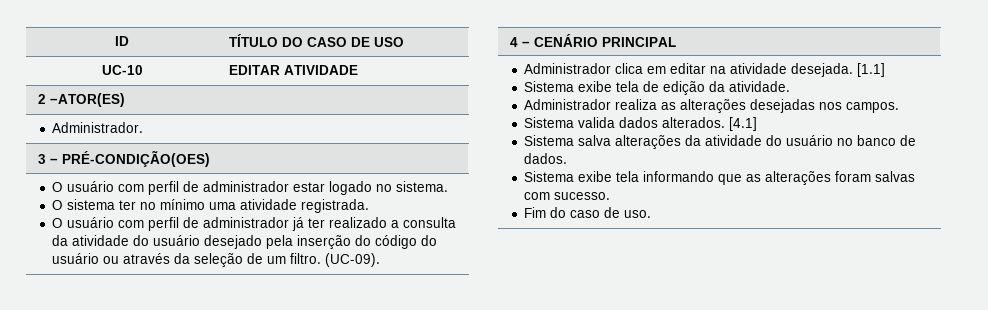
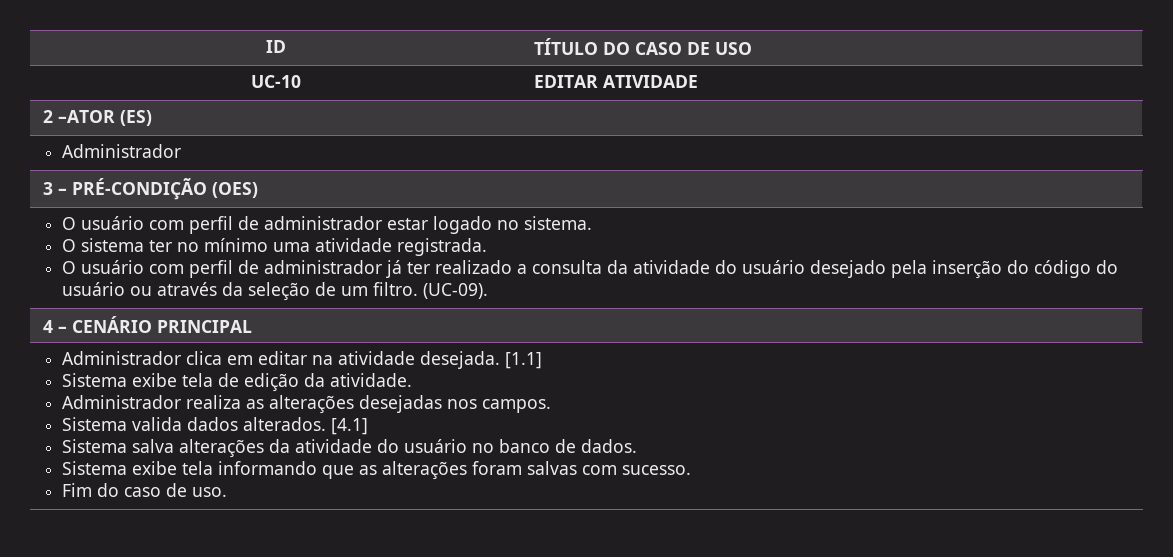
[49,93,125,107] [52,122,144,133] –ATOR(ES) // Administrador. -> [57,110,152,126] [62,144,182,158] –ATOR (ES) // Administrador
[61,150,210,167] PRÉ-CONDIÇÃO(OES) -> [71,178,258,200] PRÉ-CONDIÇÃO (OES)

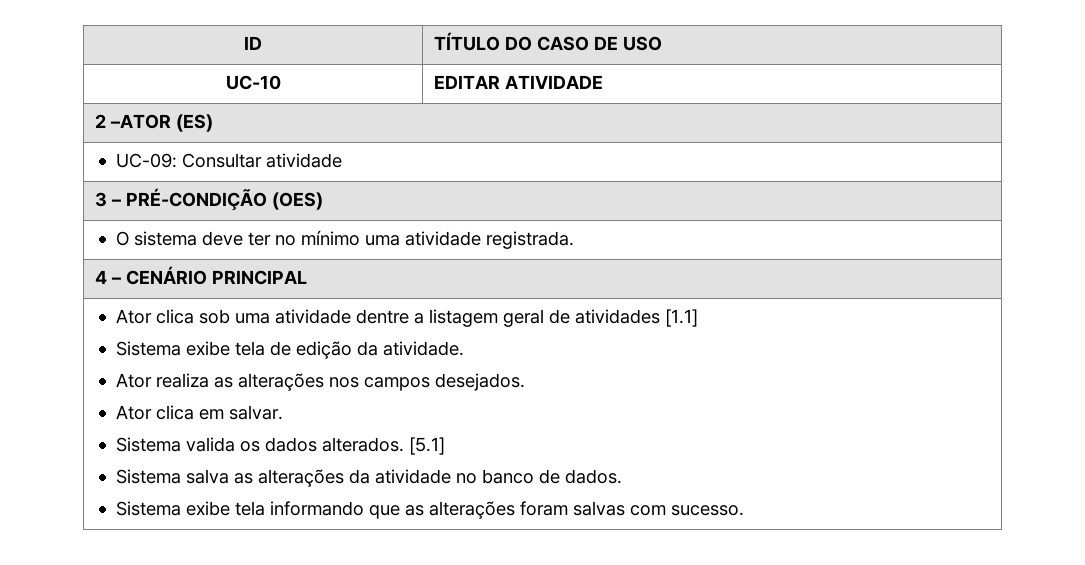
[62,144,182,158] Administrador -> [115,153,342,168] UC-09: Consultar atividade
[81,216,593,234] [62,238,145,252] usuário com perfil de administrador estar logado no sistema. // O sistema -> [133,231,243,246] sistema deve
[62,260,1119,279] [62,282,489,301] [42,316,252,333] [62,351,501,369] // O usuário com perfil de administrador já ter realizado a consulta da atividade do usuário desejado pela inserção do código do usuário ou através da seleção de um filtro. (UC-09). // 4 – CENÁRIO PRINCIPAL // Administrador clica em editar na atividade desejada. -> [95,266,308,285] [115,309,660,327] // 4 – CENÁRIO PRINCIPAL // Ator clica sob uma atividade dentre a listagem geral de atividades
[62,395,182,409] Administrador -> [115,373,152,388] Ator
[359,395,552,413] desejadas nos campos. -> [328,373,525,391] [115,405,283,420] nos campos desejados. // Ator clica em salvar.
(183, 424) none -> [239,441,260,452] os
[331,418,369,435] [4.1] -> [408,437,445,455] [5.1]
(175, 446) none -> [233,473,253,484] as
[377,439,468,453] do usuário -> (451, 476) none
[62,483,228,497] // Fim do caso de uso. -> (744, 510) none

